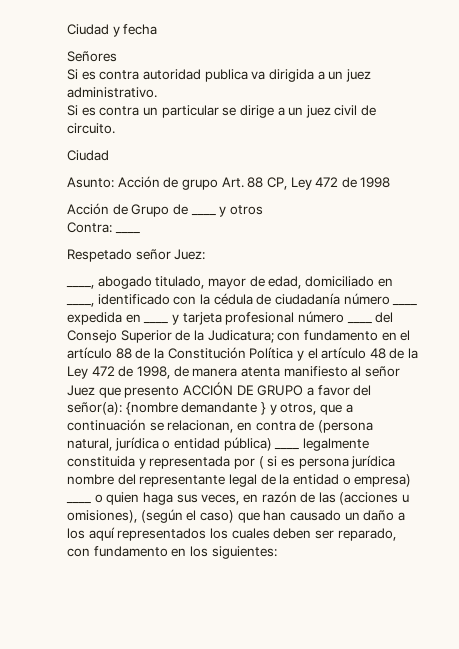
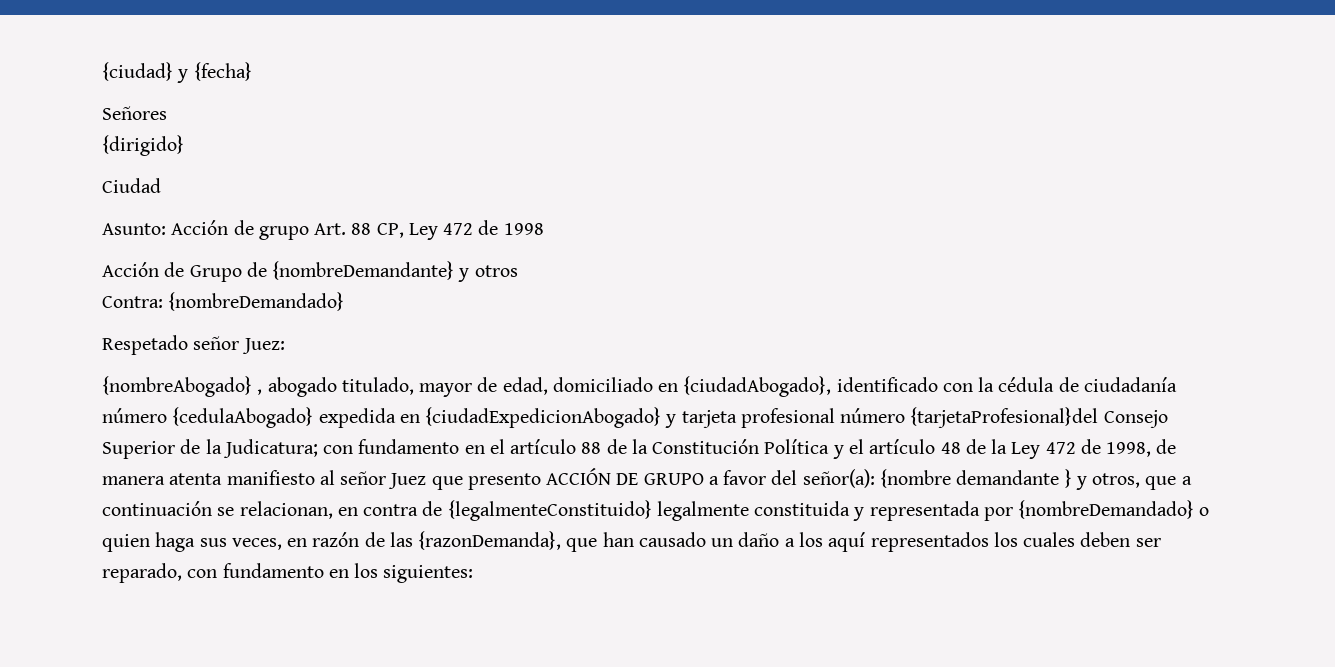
[67,24,158,37] [67,51,117,62] [67,69,371,82] [67,87,157,98] [67,105,377,118] [67,123,115,134] Ciudad y fecha // Señores // Si es contra autoridad publica va dirigida a un juez administrativo. // Si es contra un particular se dirige a un juez civil de circuito. -> [102,62,252,83] [102,106,167,120] [102,135,184,156] {ciudad} y {fecha} // Señores // {dirigido}
[190,214,216,216] ____ -> [272,261,455,280] {nombreDemandante}
[114,232,140,234] ____ -> [168,292,345,311] {nombreDemandado}
[66,285,94,289] ____, -> [102,376,263,397] {nombreAbogado} ,
[66,303,94,307] ____, -> [683,376,832,397] {ciudadAbogado},
[392,304,418,306] ____ -> [172,407,314,428] {cedulaAbogado}
[143,322,169,324] ____ -> [425,407,662,428] {ciudadExpedicionAbogado}
[346,312,394,324] ____ del -> [910,407,1099,428] {tarjetaProfesional}del
[317,420,373,433] [67,437,300,451] (persona natural, jurídica o entidad pública) ____ -> [447,500,652,521] {legalmenteConstituido}
[258,455,396,469] [67,474,412,487] [66,502,91,504] ( si es persona jurídica nombre del representante legal de la entidad o empresa) ____ -> [1018,500,1195,519] {nombreDemandado}
[339,492,410,505] [67,509,234,523] (acciones u omisiones), (según el caso) -> [418,531,562,550] {razonDemanda},

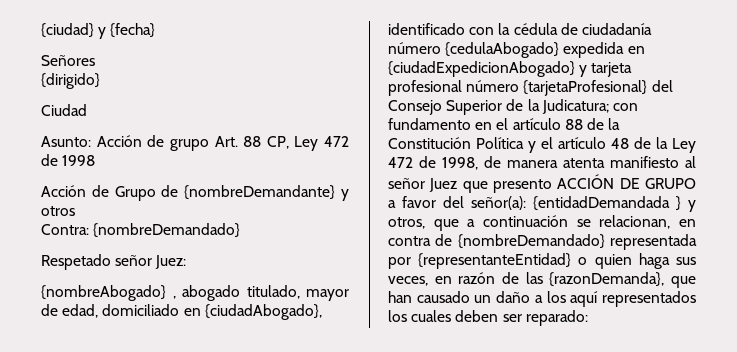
[910,407,1099,428] {tarjetaProfesional}del -> [523,80,673,96] {tarjetaProfesional} del
[879,469,1060,488] {nombre demandante -> [533,196,670,211] {entidadDemandada
[447,500,865,521] {legalmenteConstituido} legalmente constituida y -> [457,234,605,249] {nombreDemandado}
[1018,500,1195,519] {nombreDemandado} -> [418,253,572,269] {representanteEntidad}
[102,563,474,583] reparado, con fundamento en los siguientes: -> [525,310,588,326] reparado:

